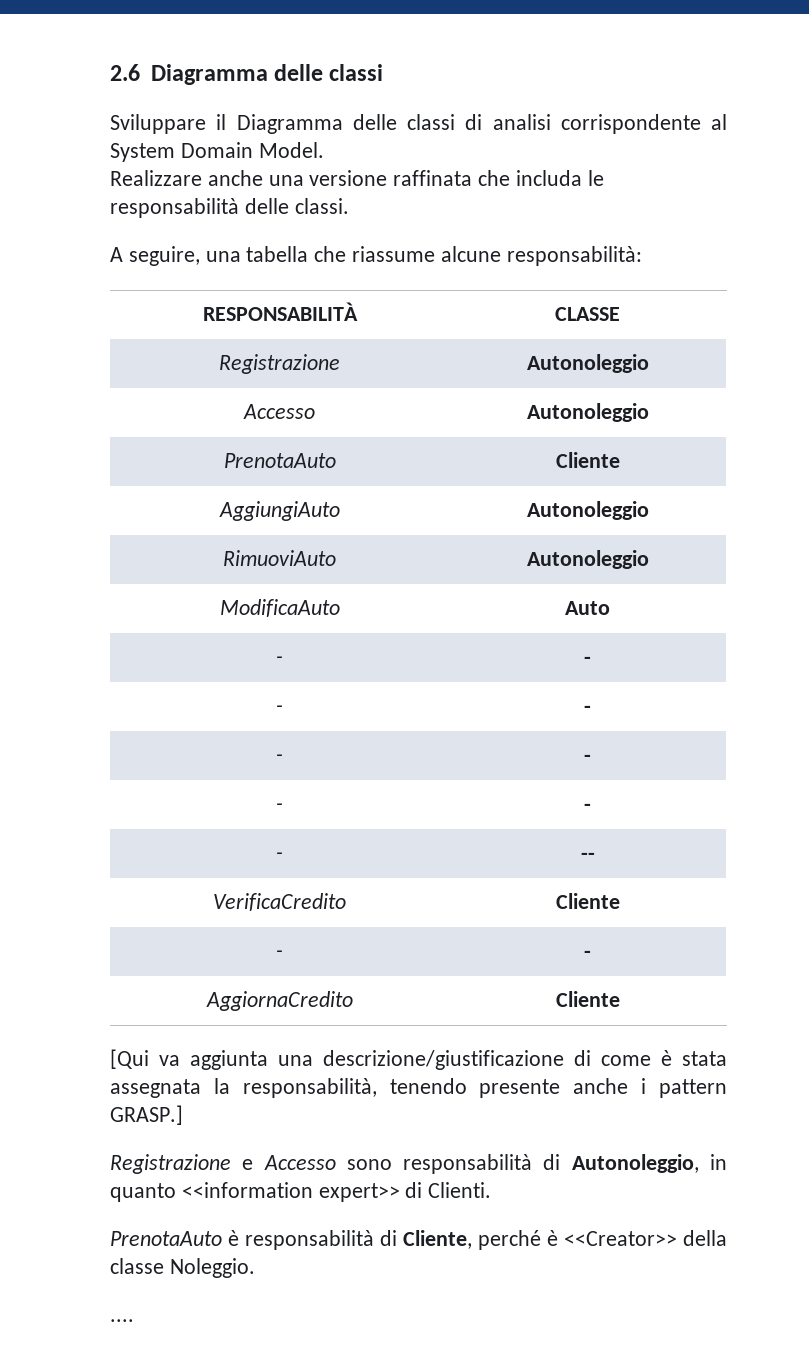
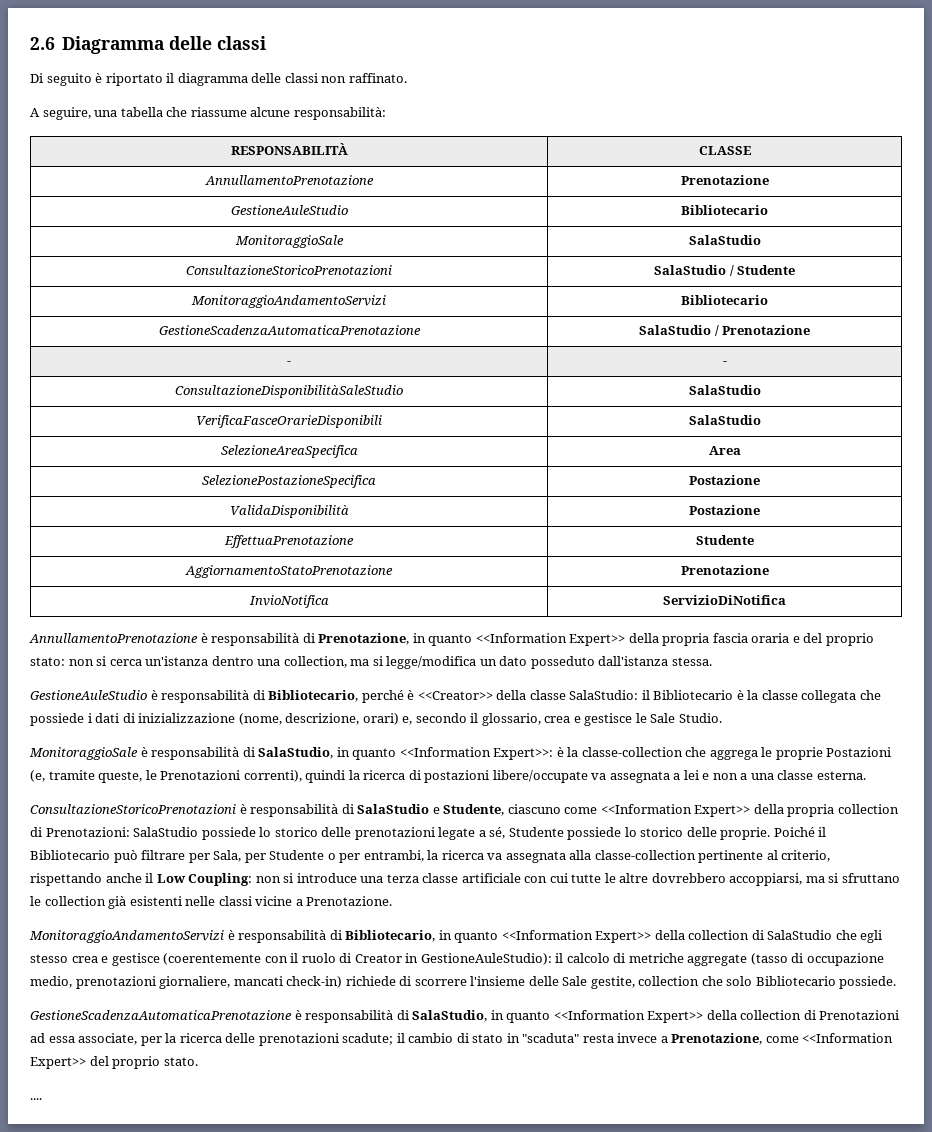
[110,114,727,134] [110,142,324,162] [110,170,604,186] [110,198,349,218] Sviluppare il Diagramma delle classi di analisi corrispondente al System Domain Model. // Realizzare anche una versione raffinata che includa le responsabilità delle classi. -> [30,73,407,86] Di seguito è riportato il diagramma delle classi non raffinato.
[219,354,340,374] [526,354,649,373] [243,404,315,419] [526,403,649,422] [223,453,336,468] [555,452,620,468] [218,501,340,521] [526,501,649,520] [223,550,336,566] [526,550,649,569] [219,599,340,617] [565,601,610,615] [276,656,283,664] [584,656,591,664] [276,705,283,713] [584,705,591,713] [276,754,283,762] [584,754,591,762] [276,803,283,811] [584,803,591,811] [276,852,283,860] [580,852,595,860] [213,893,346,911] [555,893,620,909] [276,950,283,958] [584,950,591,958] [205,991,353,1011] [555,991,620,1007] [110,1049,727,1070] [110,1078,727,1098] [110,1105,183,1125] [110,1154,727,1174] [110,1182,492,1202] [110,1230,472,1250] Registrazione | Autonoleggio // Accesso | Autonoleggio // PrenotaAuto | Cliente // AggiungiAuto | Autonoleggio // RimuoviAuto | Autonoleggio // ModificaAuto | Auto // - | - // - | - // - | - // - | - // - | -- // VerificaCredito | Cliente // - | - // AggiornaCredito | Cliente // [Qui va aggiunta una descrizione/giustificazione di come è stata assegnata la responsabilità, tenendo presente anche i pattern GRASP.] // Registrazione e Accesso sono responsabilità di Autonoleggio, in quanto <<information expert>> di Clienti. // PrenotaAuto è responsabilità di Cliente, -> [204,175,374,185] [680,175,769,185] [230,205,348,215] [681,205,769,215] [234,235,344,248] [688,235,761,245] [186,265,392,275] [653,265,796,276] [191,295,386,308] [681,295,769,305] [158,325,421,335] [638,325,811,336] [287,361,291,365] [722,361,727,365] [175,385,403,398] [688,385,761,395] [196,415,382,428] [688,415,761,425] [220,445,358,458] [708,446,741,455] [202,475,376,488] [689,475,761,485] [229,505,349,518] [689,505,761,515] [224,535,354,548] [695,535,754,545] [185,565,393,578] [680,565,769,575] [248,595,329,608] [663,595,787,605] [29,633,874,646] [30,656,712,669] [30,690,359,703] AnnullamentoPrenotazione | Prenotazione // GestioneAuleStudio | Bibliotecario // MonitoraggioSale | SalaStudio // ConsultazioneStoricoPrenotazioni | SalaStudio / Studente // MonitoraggioAndamentoServizi | Bibliotecario // GestioneScadenzaAutomaticaPrenotazione | SalaStudio / Prenotazione // - | - // ConsultazioneDisponibilitàSaleStudio | SalaStudio // VerificaFasceOrarieDisponibili | SalaStudio // SelezioneAreaSpecifica | Area // SelezionePostazioneSpecifica | Postazione // ValidaDisponibilità | Postazione // EffettuaPrenotazione | Studente // AggiornamentoStatoPrenotazione | Prenotazione // InvioNotifica | ServizioDiNotifica // AnnullamentoPrenotazione è responsabilità di Prenotazione, in quanto <<Information Expert>> della propria fascia oraria e del proprio stato: non si cerca un'istanza dentro una collection, ma si legge/modifica un dato posseduto dall'istanza stessa. // GestioneAuleStudio è responsabilità di Bibliotecario,
[169,1258,255,1278] Noleggio. -> [569,690,881,703] [30,713,722,726] [29,747,892,760] [30,770,866,783] [30,804,899,817] [30,827,827,840] [30,850,831,863] [30,873,900,886] [30,896,393,909] [29,930,883,943] [30,953,884,966] [30,976,897,989] [30,1010,900,1023] [30,1033,894,1046] [30,1056,198,1069] SalaStudio: il Bibliotecario è la classe collegata che possiede i dati di inizializzazione (nome, descrizione, orari) e, secondo il glossario, crea e gestisce le Sale Studio. // MonitoraggioSale è responsabilità di SalaStudio, in quanto <<Information Expert>>: è la classe-collection che aggrega le proprie Postazioni (e, tramite queste, le Prenotazioni correnti), quindi la ricerca di postazioni libere/occupate va assegnata a lei e non a una classe esterna. // ConsultazioneStoricoPrenotazioni è responsabilità di SalaStudio e Studente, ciascuno come <<Information Expert>> della propria collection di Prenotazioni: SalaStudio possiede lo storico delle prenotazioni legate a sé, Studente possiede lo storico delle proprie. Poiché il Bibliotecario può filtrare per Sala, per Studente o per entrambi, la ricerca va assegnata alla classe-collection pertinente al criterio, rispettando anche il Low Coupling: non si introduce una terza classe artificiale con cui tutte le altre dovrebbero accoppiarsi, ma si sfruttano le collection già esistenti nelle classi vicine a Prenotazione. // MonitoraggioAndamentoServizi è responsabilità di Bibliotecario, in quanto <<Information Expert>> della collection di SalaStudio che egli stesso crea e gestisce (coerentemente con il ruolo di Creator in GestioneAuleStudio): il calcolo di metriche aggregate (tasso di occupazione medio, prenotazioni giornaliere, mancati check-in) richiede di scorrere l'insieme delle Sale gestite, collection che solo Bibliotecario possiede. // GestioneScadenzaAutomaticaPrenotazione è responsabilità di SalaStudio, in quanto <<Information Expert>> della collection di Prenotazioni ad essa associate, per la ricerca delle prenotazioni scadute; il cambio di stato in "scaduta" resta invece a Prenotazione, come <<Information Expert>> del proprio stato.

